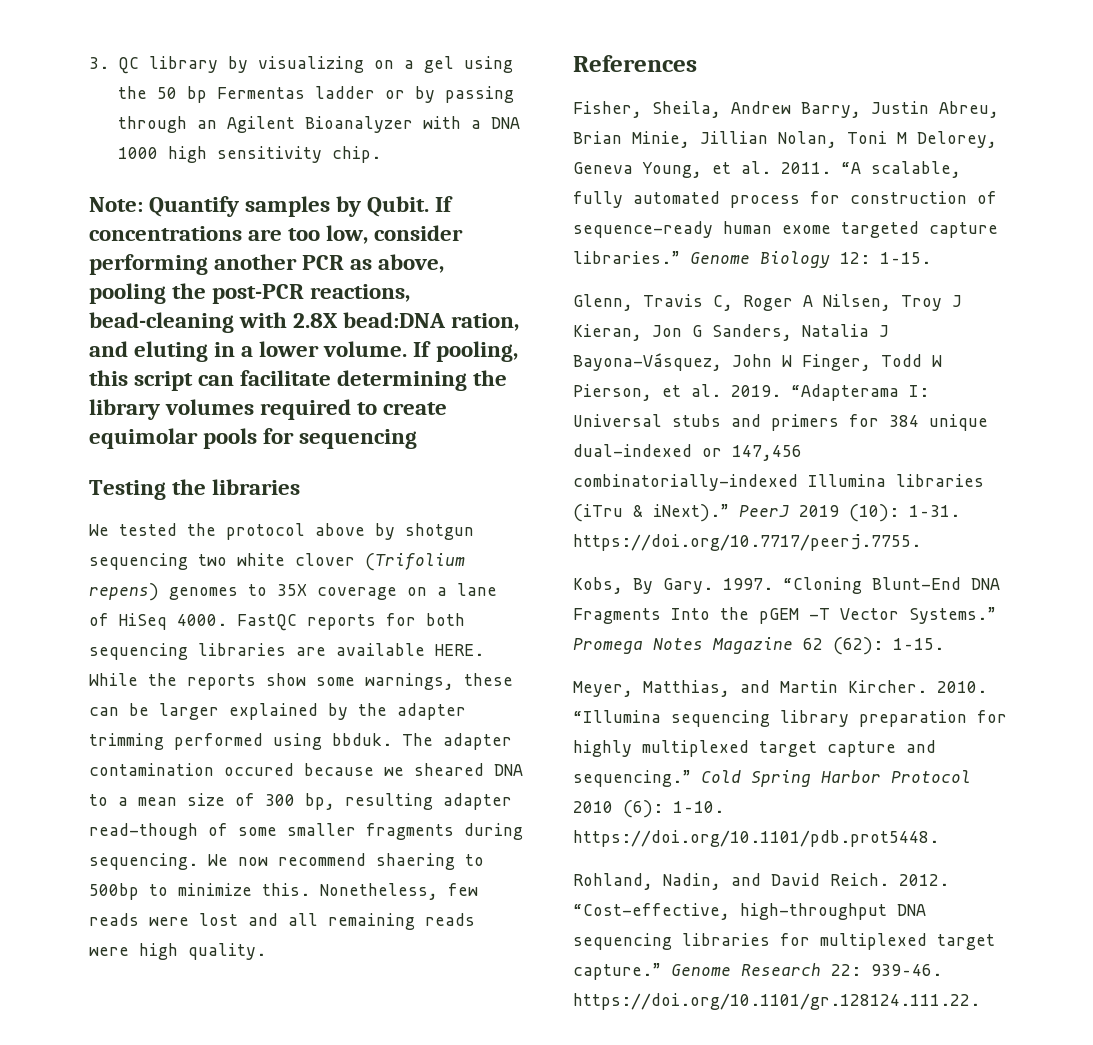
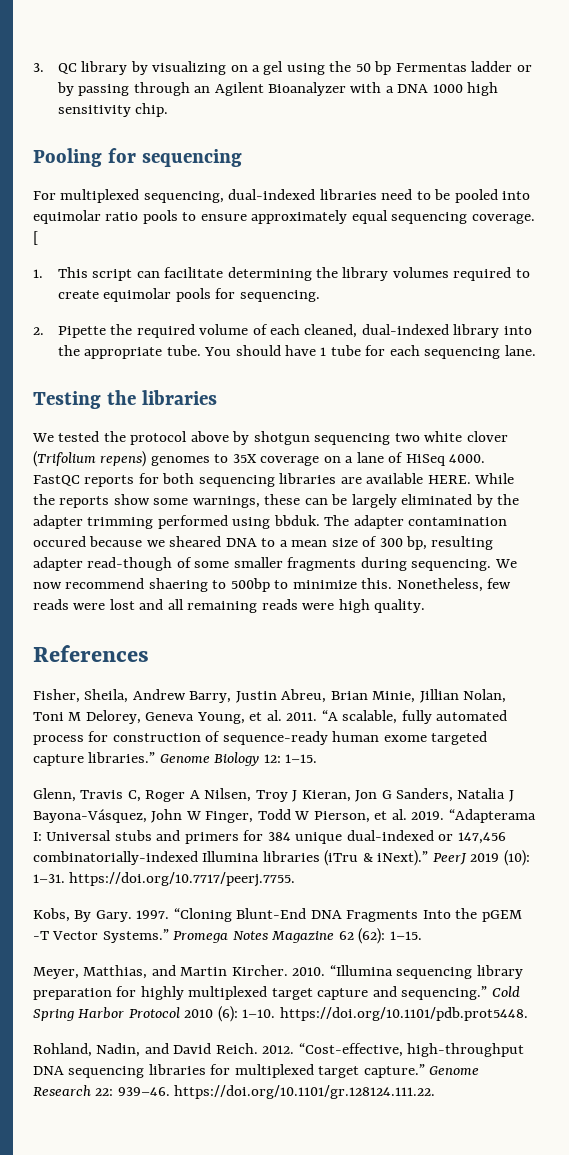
[89,196,454,217] [89,225,464,244] [89,254,445,275] [89,283,411,304] [89,312,520,333] [89,341,518,362] [89,370,128,386] Note: Quantify samples by Qubit. If concentrations are too low, consider performing another PCR as above, pooling the post-PCR reactions, bead-cleaning with 2.8X bead:DNA ration, and eluting in a lower volume. If pooling, this -> [33,148,242,167] [33,189,531,203] [33,210,535,224] [33,231,38,245] [33,267,88,278] Pooling for sequencing // For multiplexed sequencing, dual-indexed libraries need to be pooled into equimolar ratio pools to ensure approximately equal sequencing coverage. [ // 1. This
[299,429,418,449] sequencing -> [239,290,320,302] [33,324,532,338] [57,345,536,359] sequencing. // 2. Pipette the required volume of each cleaned, dual-indexed library into the appropriate tube. You should have 1 tube for each sequencing lane.
[159,703,318,720] larger explained -> [351,494,473,508] largely eliminated

